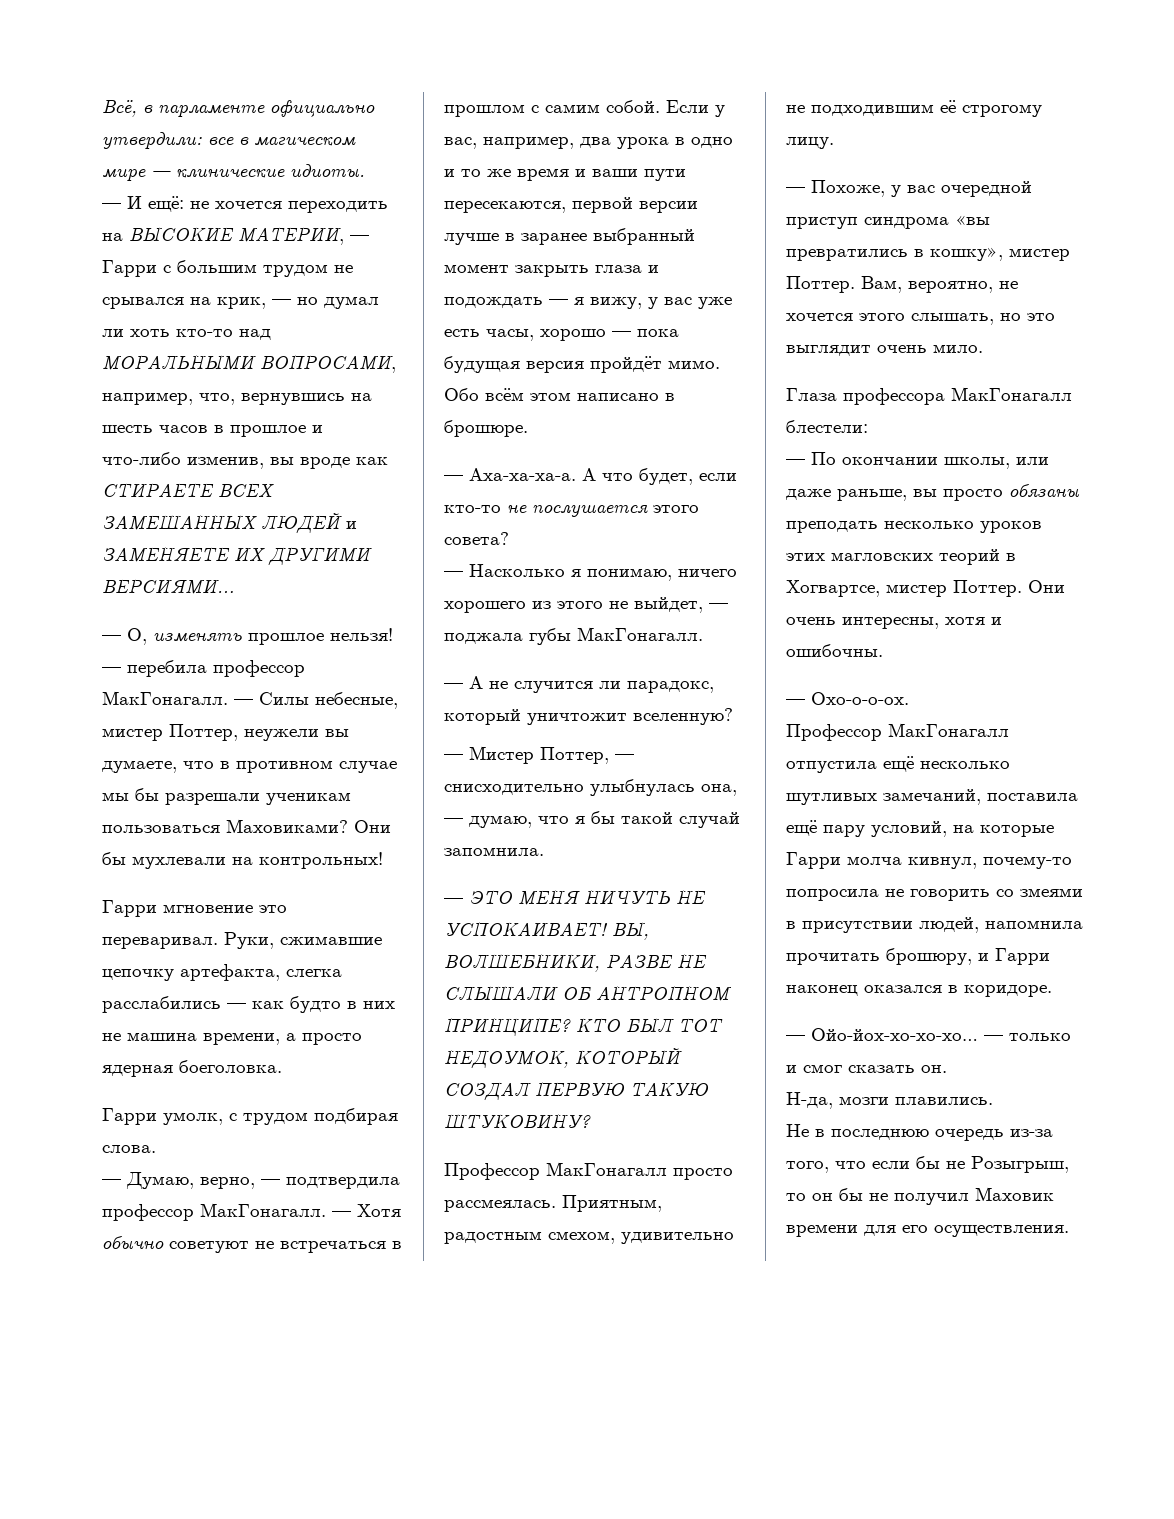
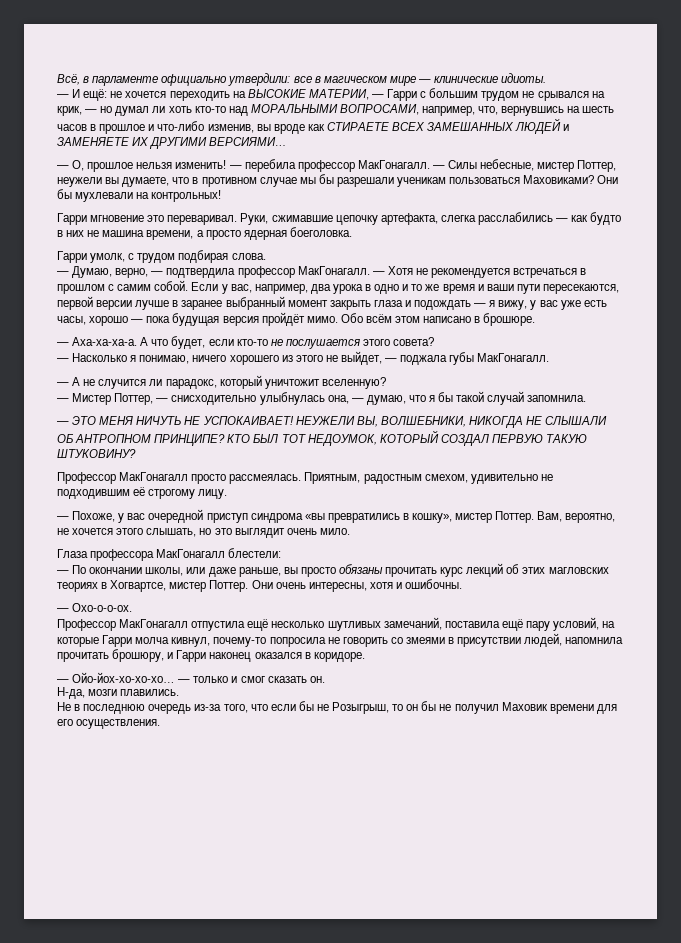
[153,628,393,645] изменять прошлое нельзя! -> [87,160,227,172] прошлое нельзя изменить!
[102,1236,274,1253] обычно советуют не -> [415,268,511,278] не рекомендуется
(608, 929) none -> [295,416,355,425] НЕУЖЕЛИ
[606,954,673,969] РАЗВЕ -> [468,416,523,428] НИКОГДА
[786,521,1042,533] преподать несколько уроков -> [385,563,520,577] прочитать курс лекций об
[939,549,1000,565] теорий -> [57,582,98,592] теориях

